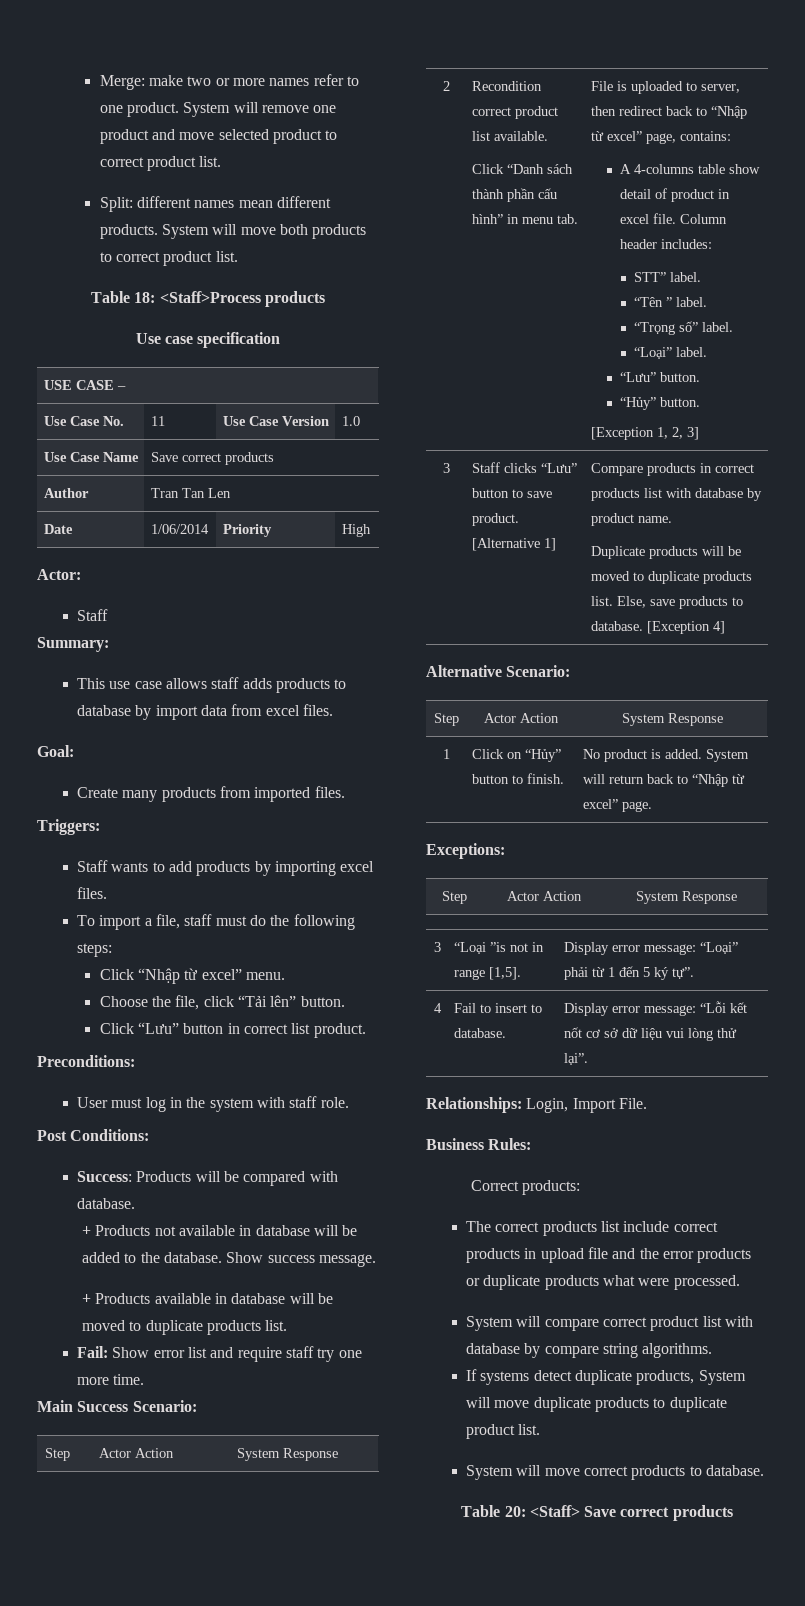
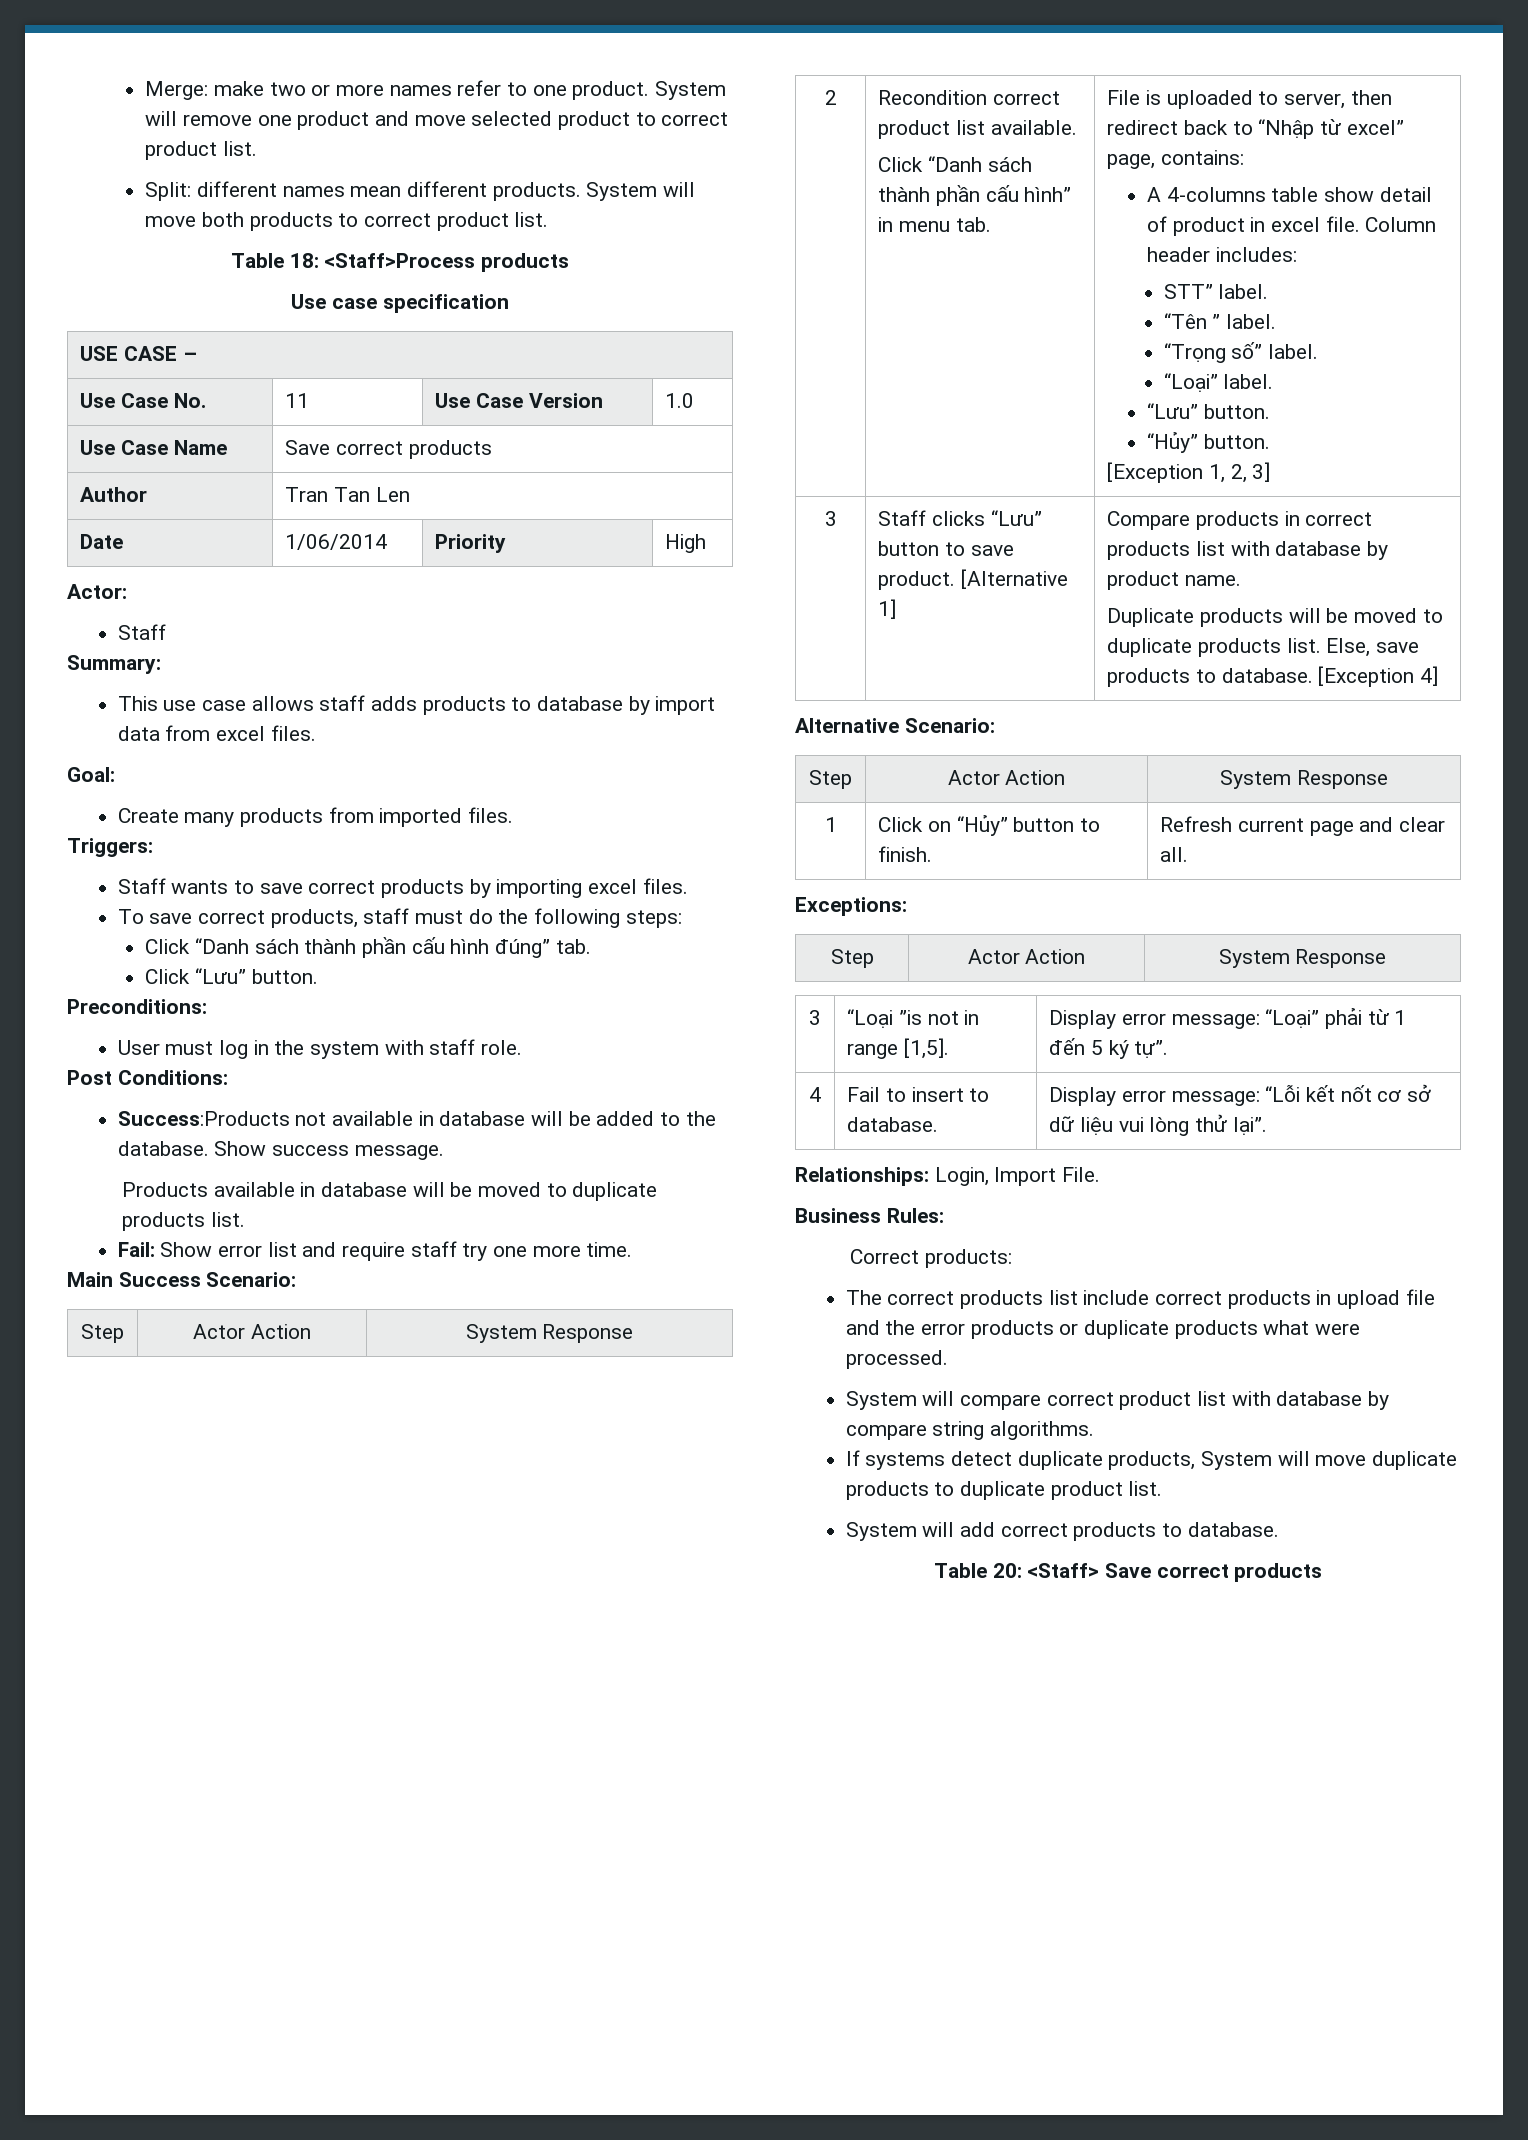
[169,861,193,872] add -> [259,880,376,894] save correct
[99,914,181,930] import a file, -> [149,909,358,928] save correct products,
[137,968,285,984] [99,995,345,1010] [99,1022,366,1038] “Nhập từ excel” menu. // Choose the file, click “Tải lên” button. // Click “Lưu” button in correct list product. -> [194,937,591,958] [145,968,318,984] “Danh sách thành phần cấu hình đúng” tab. // Click “Lưu” button.
[77,1171,338,1186] [77,1198,136,1209] [82,1225,151,1236] Success: Products will be compared with database. // + Products -> [117,1111,290,1126] Success:Products
[82,1294,92,1304] + -> (444, 1152) none
[582,749,749,762] [582,774,745,787] [582,799,652,812] No product is added. System will return back to “Nhập từ excel” page. -> [1160,816,1446,836] [1160,847,1189,862] Refresh current page and clear all.
[544,1468,580,1476] move -> [959,1522,995,1537] add

